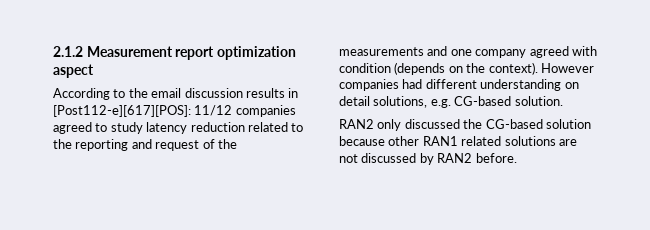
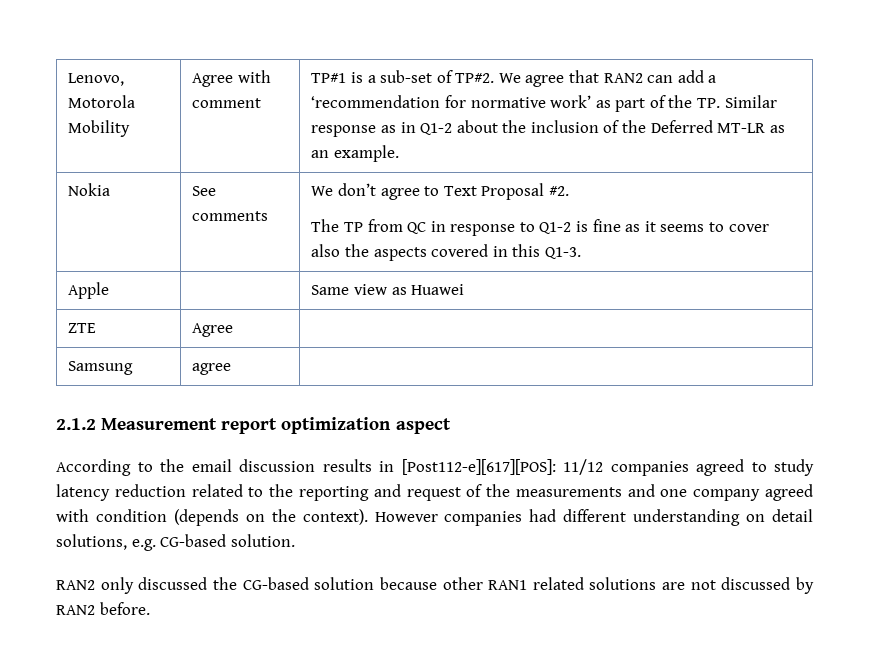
(53, 51) none -> [68,73,125,86] [68,95,136,108] [68,120,131,137] [192,70,271,87] [192,98,262,108] [311,70,717,87] [311,95,777,112] [311,120,785,137] [311,145,399,162] [68,183,111,196] [192,186,217,196] [192,211,269,221] [311,183,569,200] [311,219,769,236] [311,244,581,261] [68,282,110,299] [311,284,465,295] [68,323,97,333] [192,323,234,337] [68,361,134,375] [192,363,232,375] Lenovo, Motorola Mobility | Agree with comment | TP#1 is a sub-set of TP#2. We agree that RAN2 can add a ‘recommendation for normative work’ as part of the TP. Similar response as in Q1-2 about the inclusion of the Deferred MT-LR as an example. // Nokia | See comments | We don’t agree to Text Proposal #2. // The TP from QC in response to Q1-2 is fine as it seems to cover also the aspects covered in this Q1-3. // Apple | | Same view as Huawei // ZTE | Agree | // Samsung | agree | //

